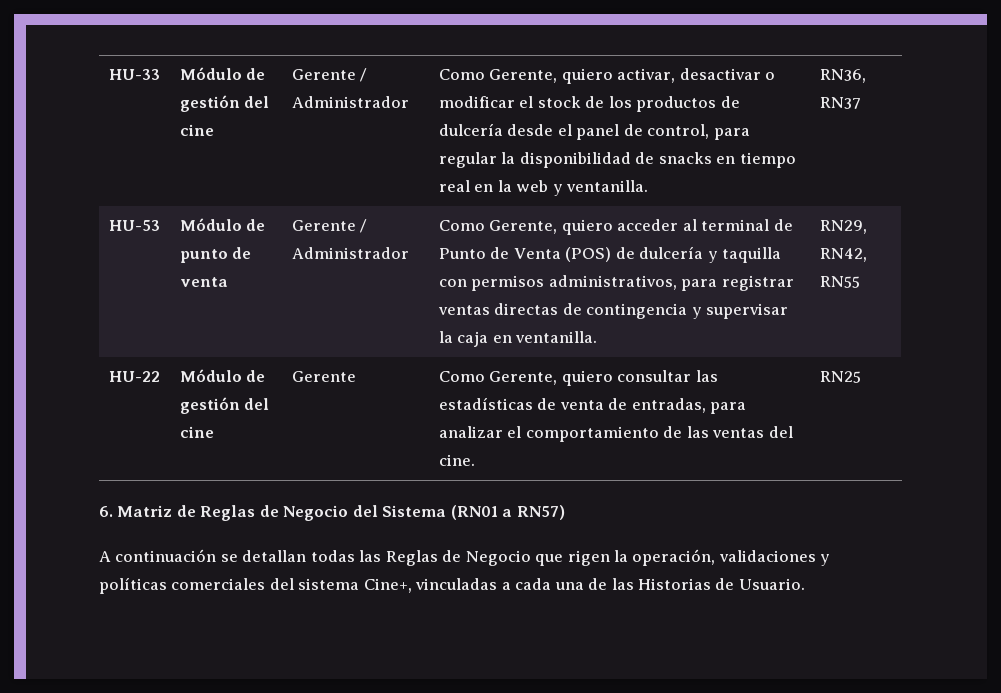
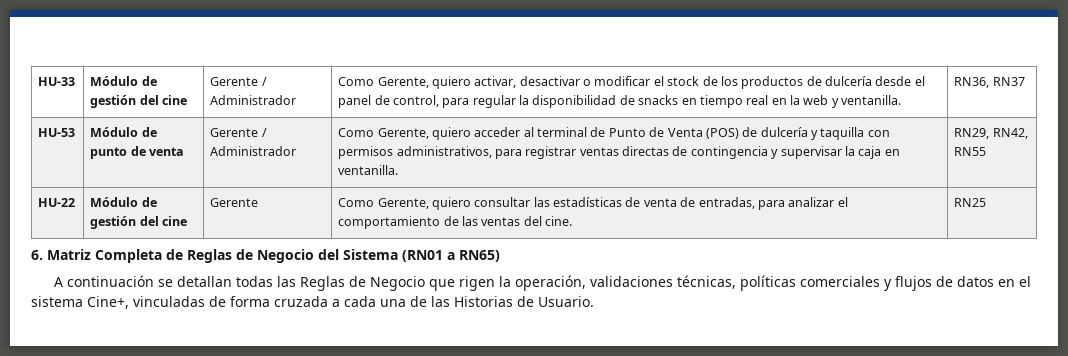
(173, 511) none -> [95,249,162,263] Completa
[516,505,565,520] RN57) -> [459,250,500,262] RN65)
[820,554,831,566] y -> [677,275,737,289] técnicas,
[269,578,498,593] del sistema Cine+, vinculadas -> [884,276,1032,291] [31,296,328,309] y flujos de datos en el sistema Cine+, vinculadas de forma cruzada

